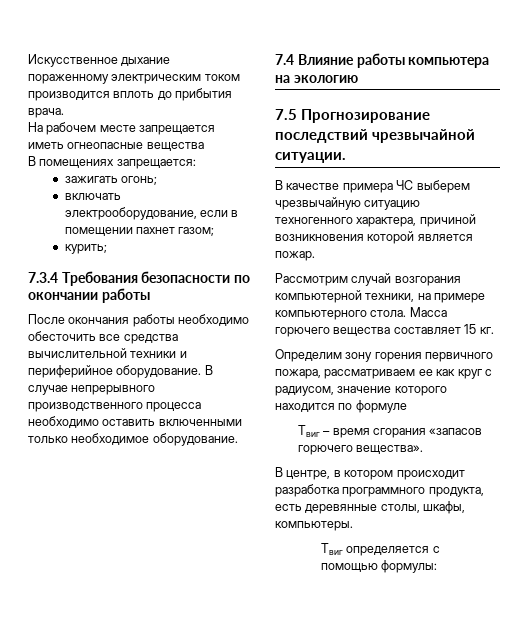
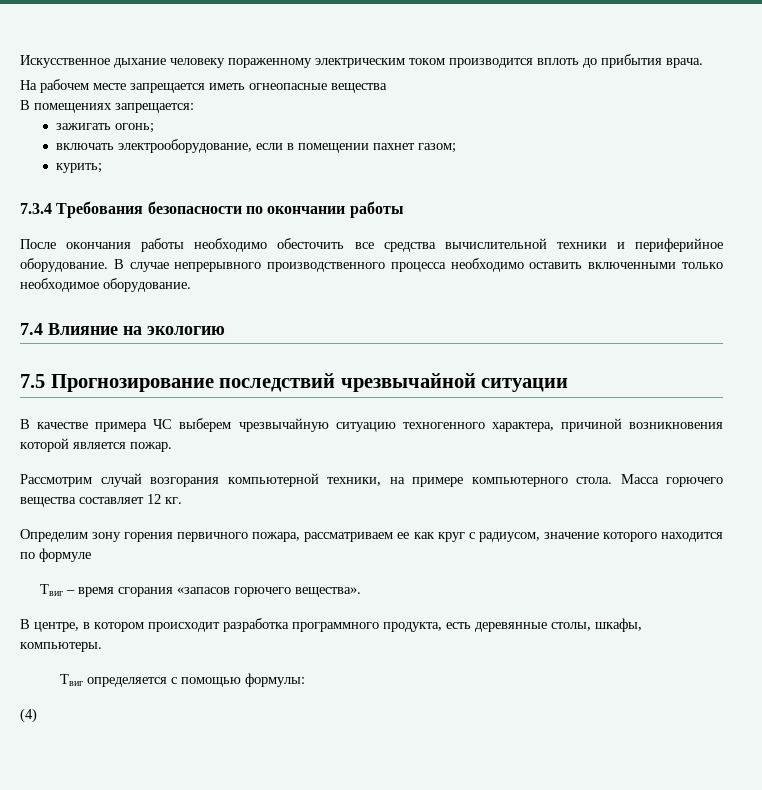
(171, 61) none -> [170,58,225,68] человеку
[356,53,490,68] работы компьютера -> (118, 329) none
[275,152,346,163] ситуации. -> [481,378,569,392] ситуации
[464,324,477,334] 15 -> [147,494,161,504] 12
(438, 566) none -> [20,708,37,723] // (4)

